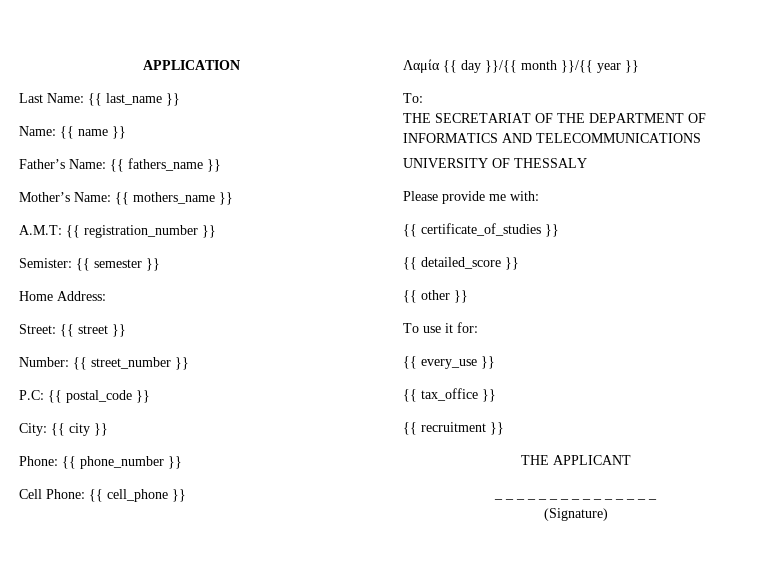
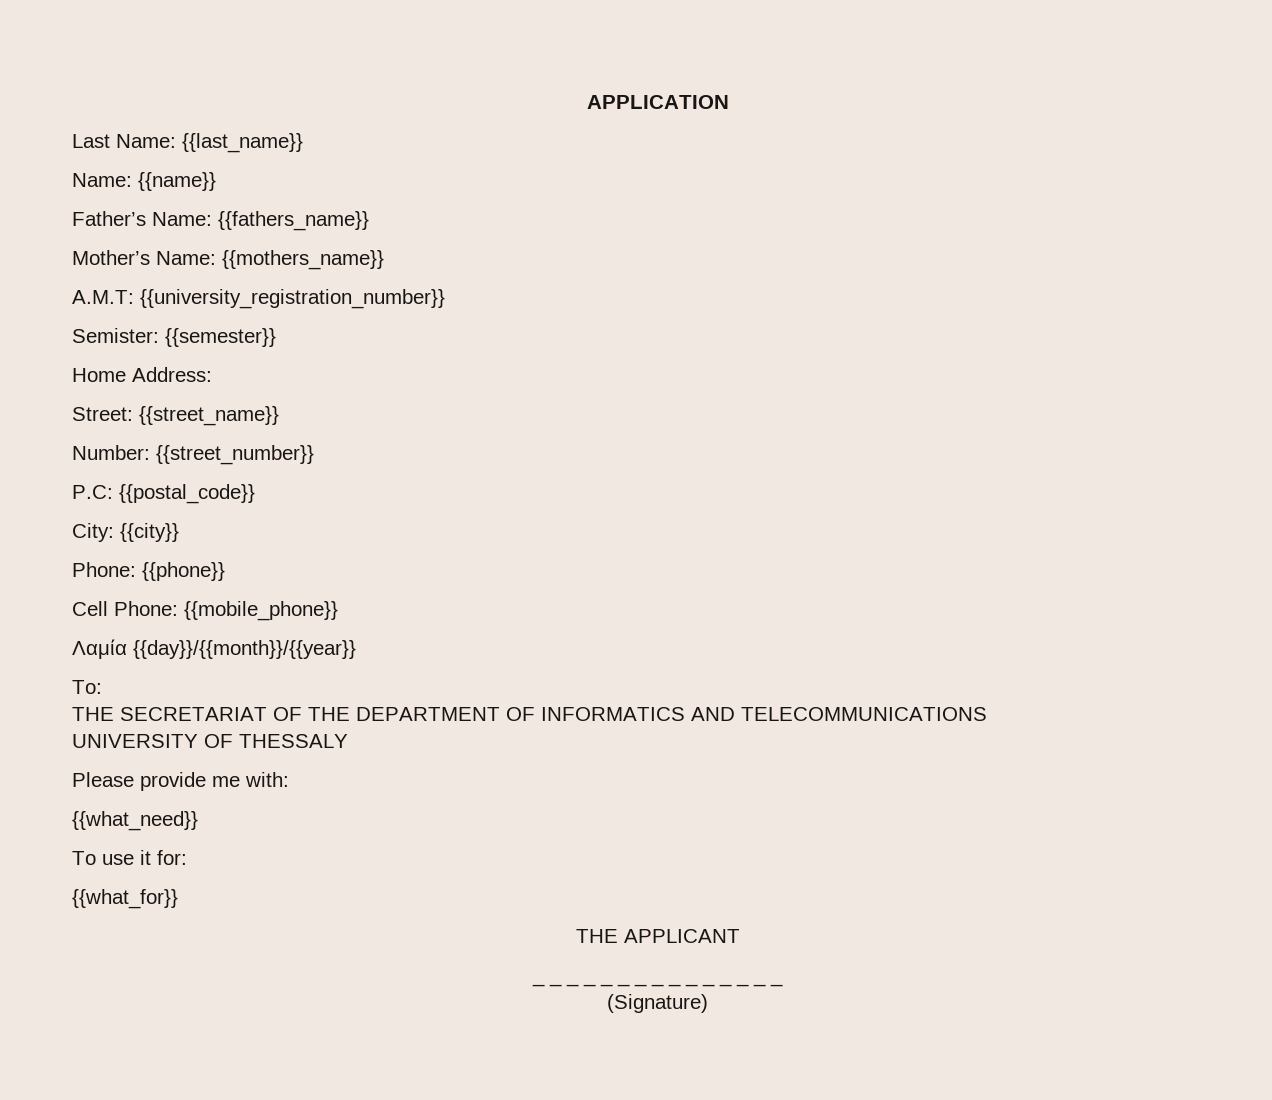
[88,93,180,106] [19,126,126,139] {{ last_name }} // Name: {{ name }} -> [182,133,303,153] [72,172,216,191] {{last_name}} // Name: {{name}}
[110,158,221,172] {{ fathers_name }} -> [218,211,369,231] {{fathers_name}}
[115,192,233,205] [19,225,216,238] [19,258,160,271] [19,291,106,301] [19,324,126,337] [19,357,189,370] [19,390,150,403] [19,423,108,436] [19,456,182,469] [19,489,186,502] [403,59,639,73] {{ mothers_name }} // A.M.T: {{ registration_number }} // Semister: {{ semester }} // Home Address: // Street: {{ street }} // Number: {{ street_number }} // P.C: {{ postal_code }} // City: {{ city }} // Phone: {{ phone_number }} // Cell Phone: {{ cell_phone }} // Λαμία {{ day }}/{{ month }}/{{ year }} -> [222,250,384,270] [72,289,445,309] [72,328,276,347] [72,367,212,382] [72,406,279,426] [72,445,314,465] [72,484,255,504] [72,523,179,542] [72,562,225,581] [72,601,338,621] [72,639,356,659] {{mothers_name}} // A.M.T: {{university_registration_number}} // Semister: {{semester}} // Home Address: // Street: {{street_name}} // Number: {{street_number}} // P.C: {{postal_code}} // City: {{city}} // Phone: {{phone}} // Cell Phone: {{mobile_phone}} // Λαμία {{day}}/{{month}}/{{year}}
[403,223,559,237] [403,257,519,270] [403,290,468,303] [403,322,478,333] [403,356,495,369] [403,388,496,402] [403,422,504,435] {{ certificate_of_studies }} // {{ detailed_score }} // {{ other }} // To use it for: // {{ every_use }} // {{ tax_office }} // {{ recruitment }} -> [72,811,198,831] [72,850,187,865] [72,889,178,909] {{what_need}} // To use it for: // {{what_for}}

